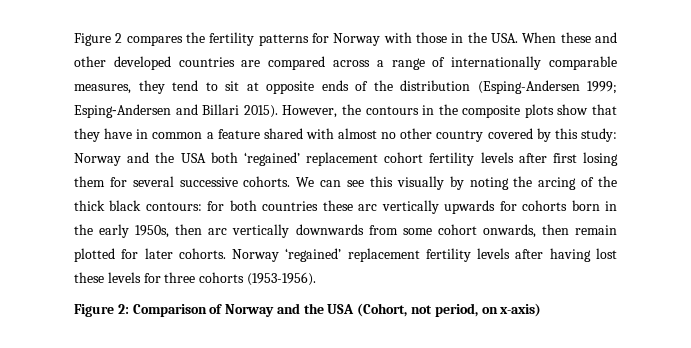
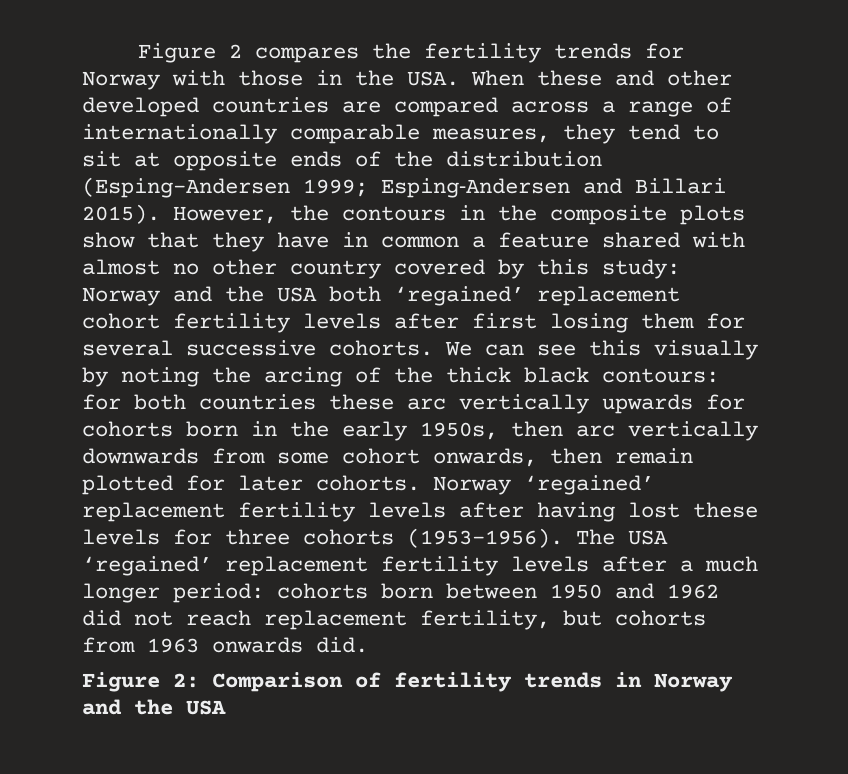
[258,34,309,46] patterns -> [554,43,633,59] trends
(316, 279) none -> [576,529,668,545] [82,556,758,576] [82,583,719,603] [82,610,706,630] [82,637,368,653] The USA ‘regained’ replacement fertility levels after a much longer period: cohorts born between 1950 and 1962 did not reach replacement fertility, but cohorts from 1963 onwards did.
[225,303,542,317] Norway and the USA (Cohort, not period, on x-axis) -> [394,672,733,692] [82,699,226,715] fertility trends in Norway and the USA

